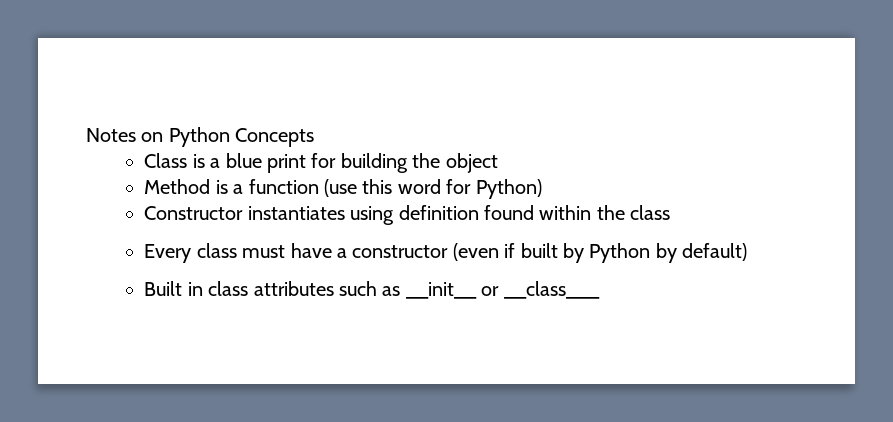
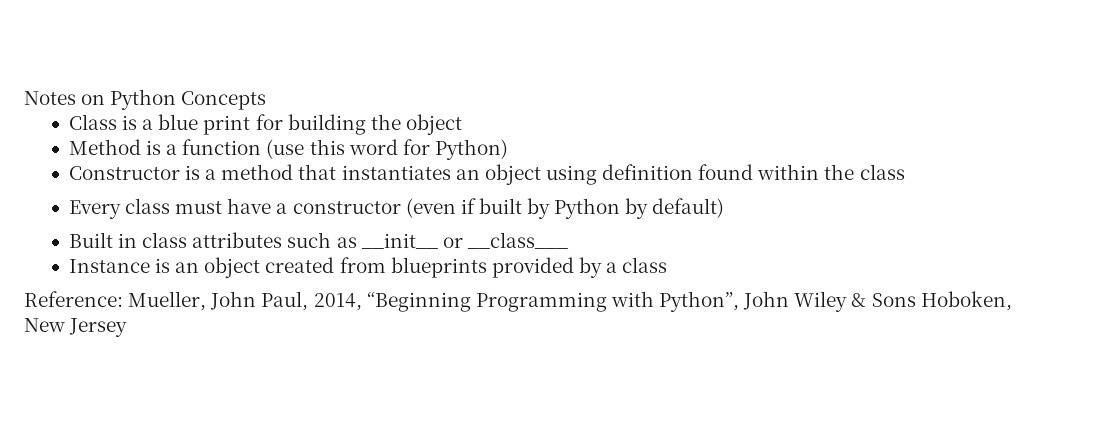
[247,206,345,220] instantiates -> [185,164,541,185] is a method that instantiates an object
(600, 290) none -> [68,257,668,278] [24,291,1012,312] [24,318,128,337] // Instance is an object created from blueprints provided by a class // Reference: Mueller, John Paul, 2014, “Beginning Programming with Python”, John Wiley & Sons Hoboken, New Jersey

